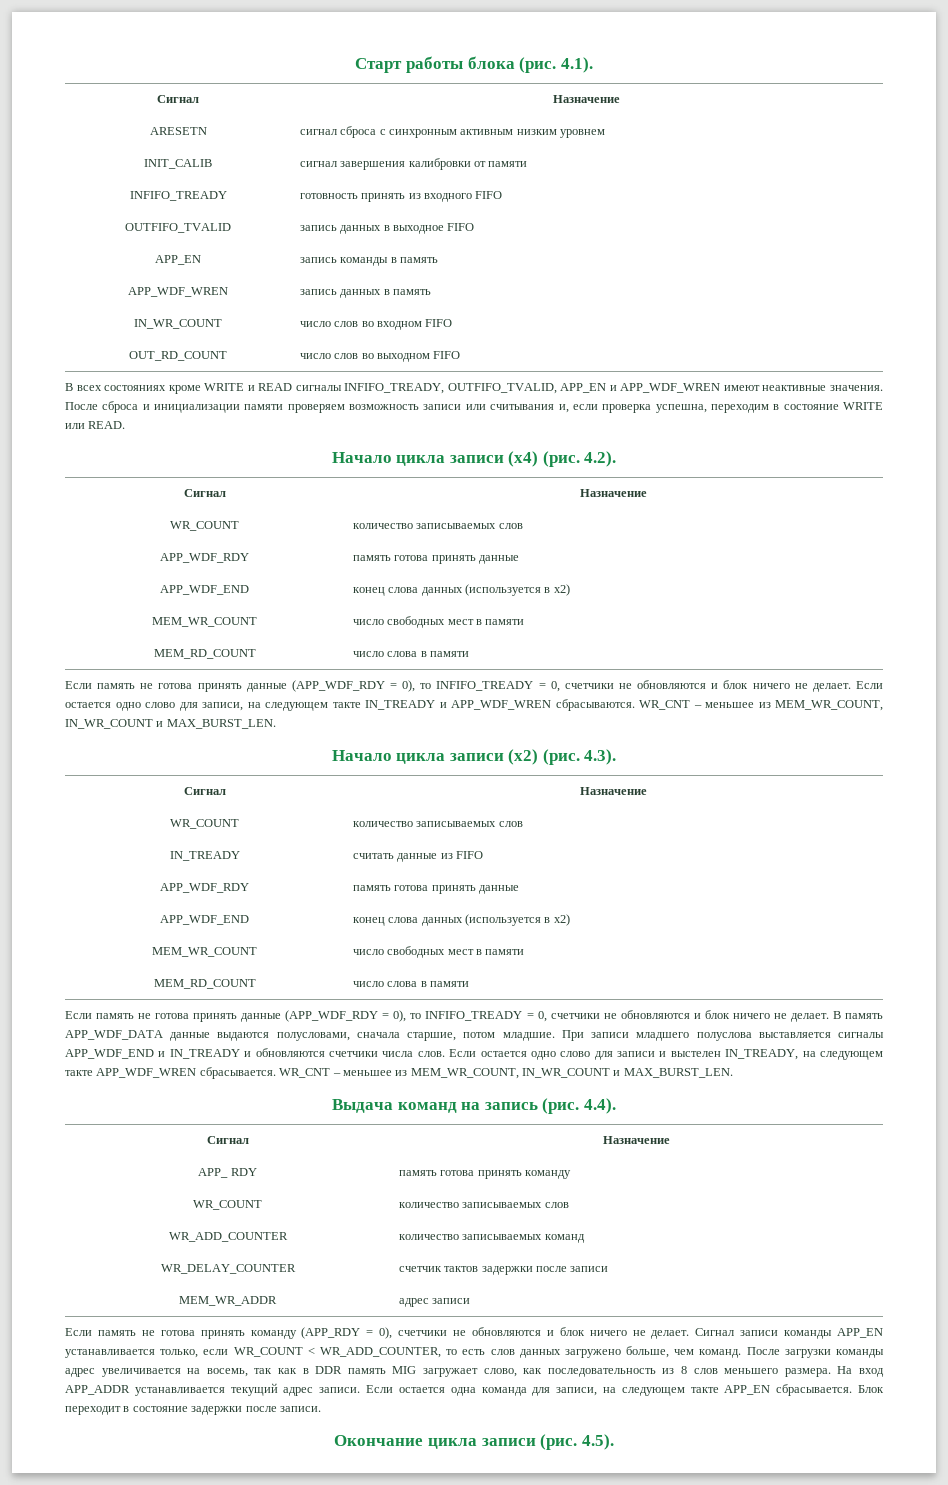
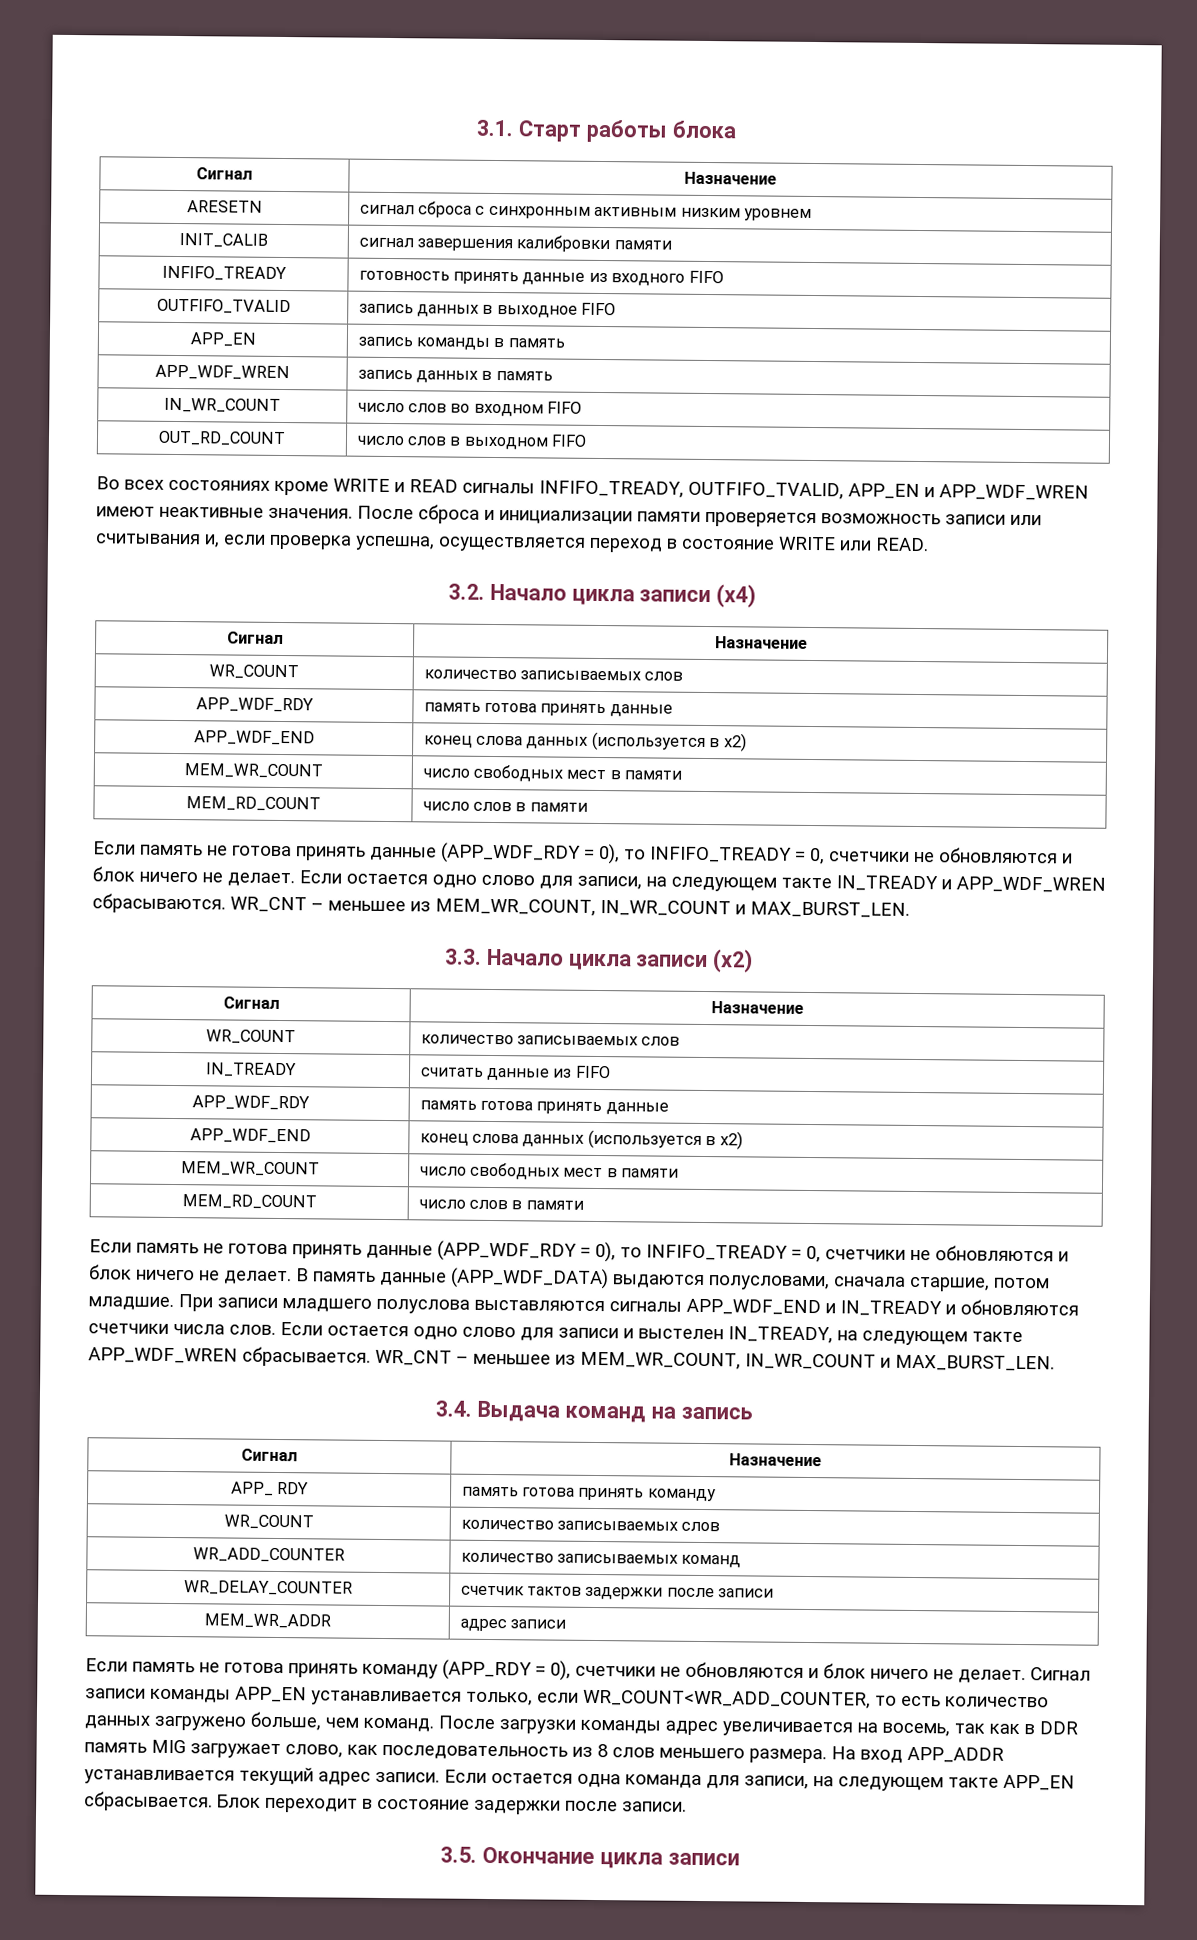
(355, 65) none -> [476,119,515,137] 3.1.
[519,57,593,73] (рис. 4.1). -> (737, 129) none
[473,161,486,167] от -> (611, 244) none
(406, 197) none -> [522,272,586,285] данные
[361,353,374,359] во -> [449,436,462,446] в
[65,383,73,391] В -> [96,476,120,490] Во
[287,404,345,413] проверяем -> [705,511,817,528] проверяется
[710,404,769,413] переходим -> [438,536,663,553] осуществляется переход
(126, 425) none -> [447,583,485,600] 3.2.
[542,451,617,467] (рис. 4.2). -> (757, 596) none
[387,651,418,657] слова -> [472,801,512,812] слов
(276, 724) none -> [444,948,482,965] 3.3.
[542,749,617,765] (рис. 4.3). -> (754, 961) none
[387,981,418,987] слова -> [468,1199,508,1210] слов
[65,1030,211,1041] APP_WDF_DATA данные -> [380,1267,609,1290] данные (APP_WDF_DATA)
[758,1032,831,1038] выставляется -> [474,1299,605,1312] выставляются
(733, 1073) none -> [435,1400,473,1417] 3.4.
[542,1098,616,1114] (рис. 4.4). -> (753, 1413) none
[233,1347,441,1358] WR_COUNT < WR_ADD_COUNTER, -> [583,1689,871,1709] WR_COUNT<WR_ADD_COUNTER,
[490,1349,515,1355] слов -> [945,1696,1049,1708] количество
(321, 1409) none -> [440,1846,478,1863] 3.5.
[540,1434,614,1450] (рис. 4.5). -> (740, 1859) none

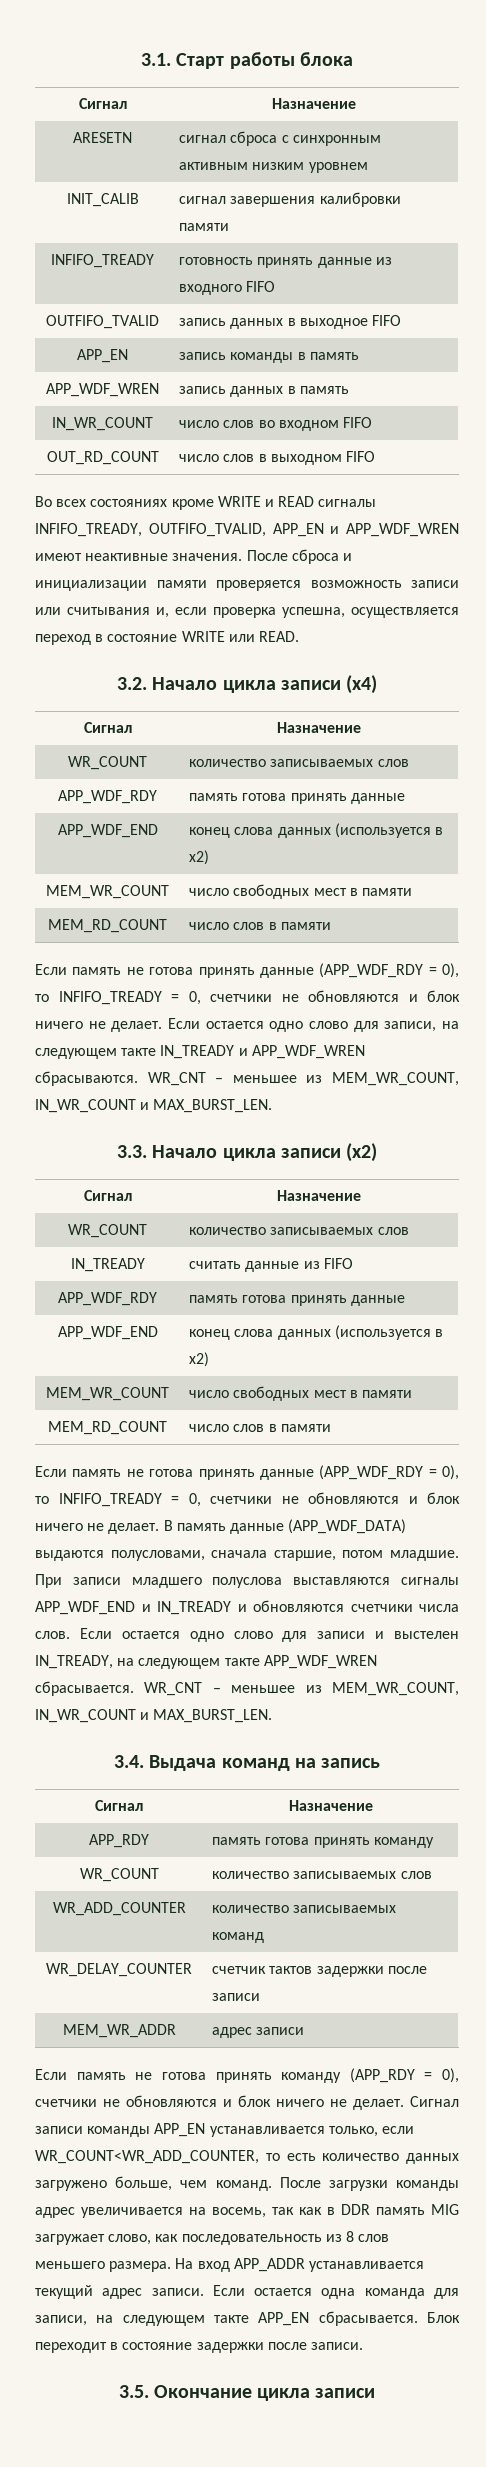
[230,1481,310,1496] APP_ RDY -> [89,1834,149,1848] APP_RDY

